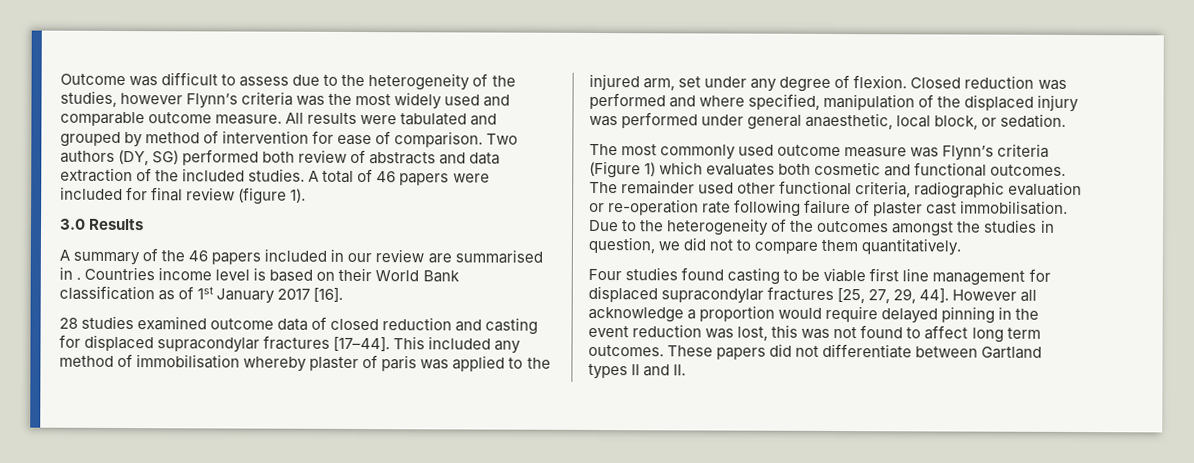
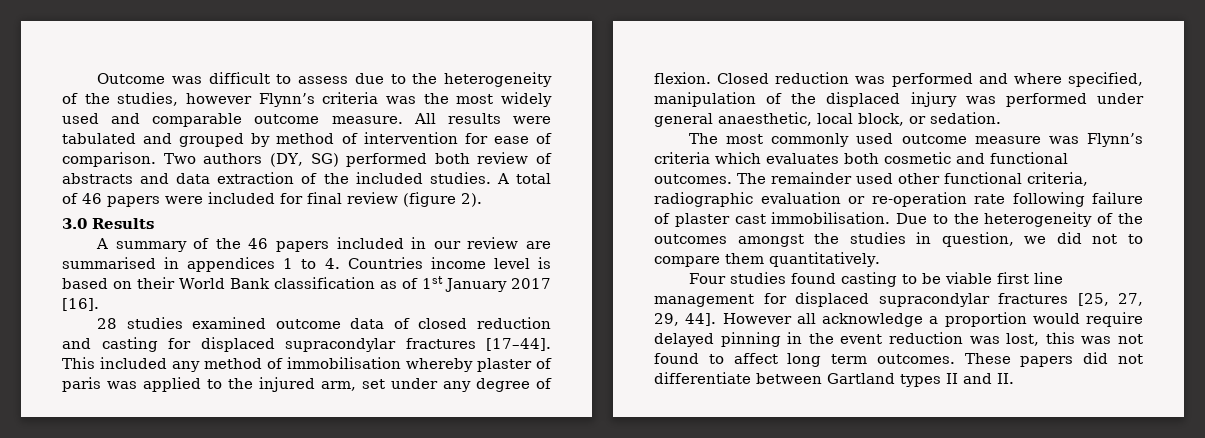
[290,188,307,203] 1). -> [461,193,482,207] 2).
[76,277,82,280] . -> [187,257,340,272] appendices 1 to 4.
[589,160,657,179] (Figure 1) -> (710, 158) none

